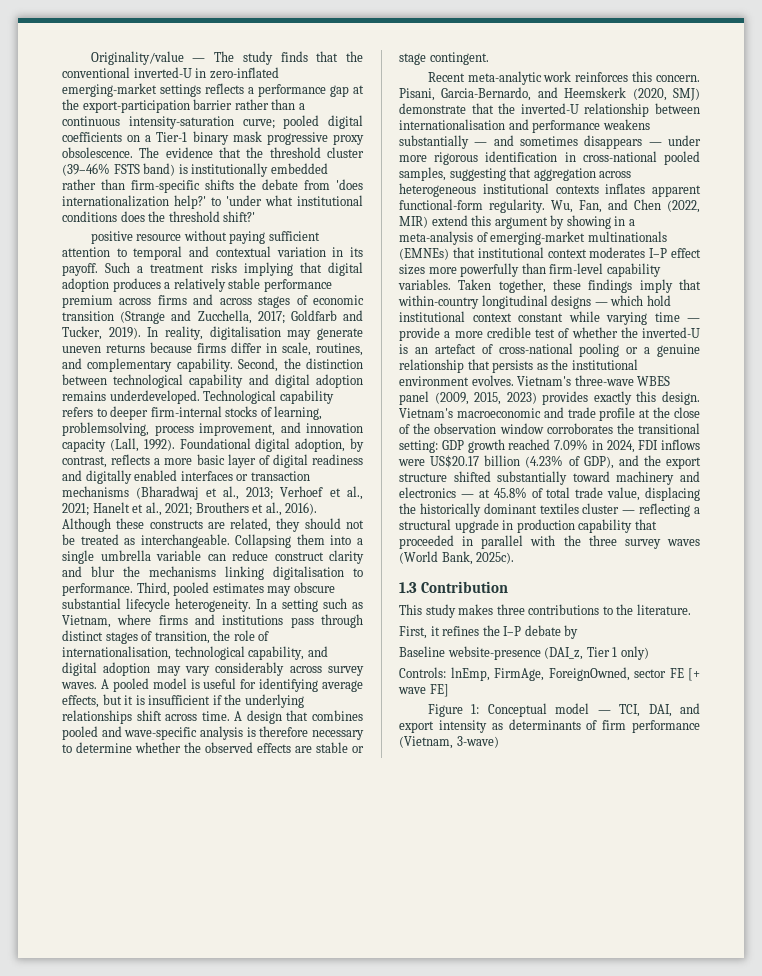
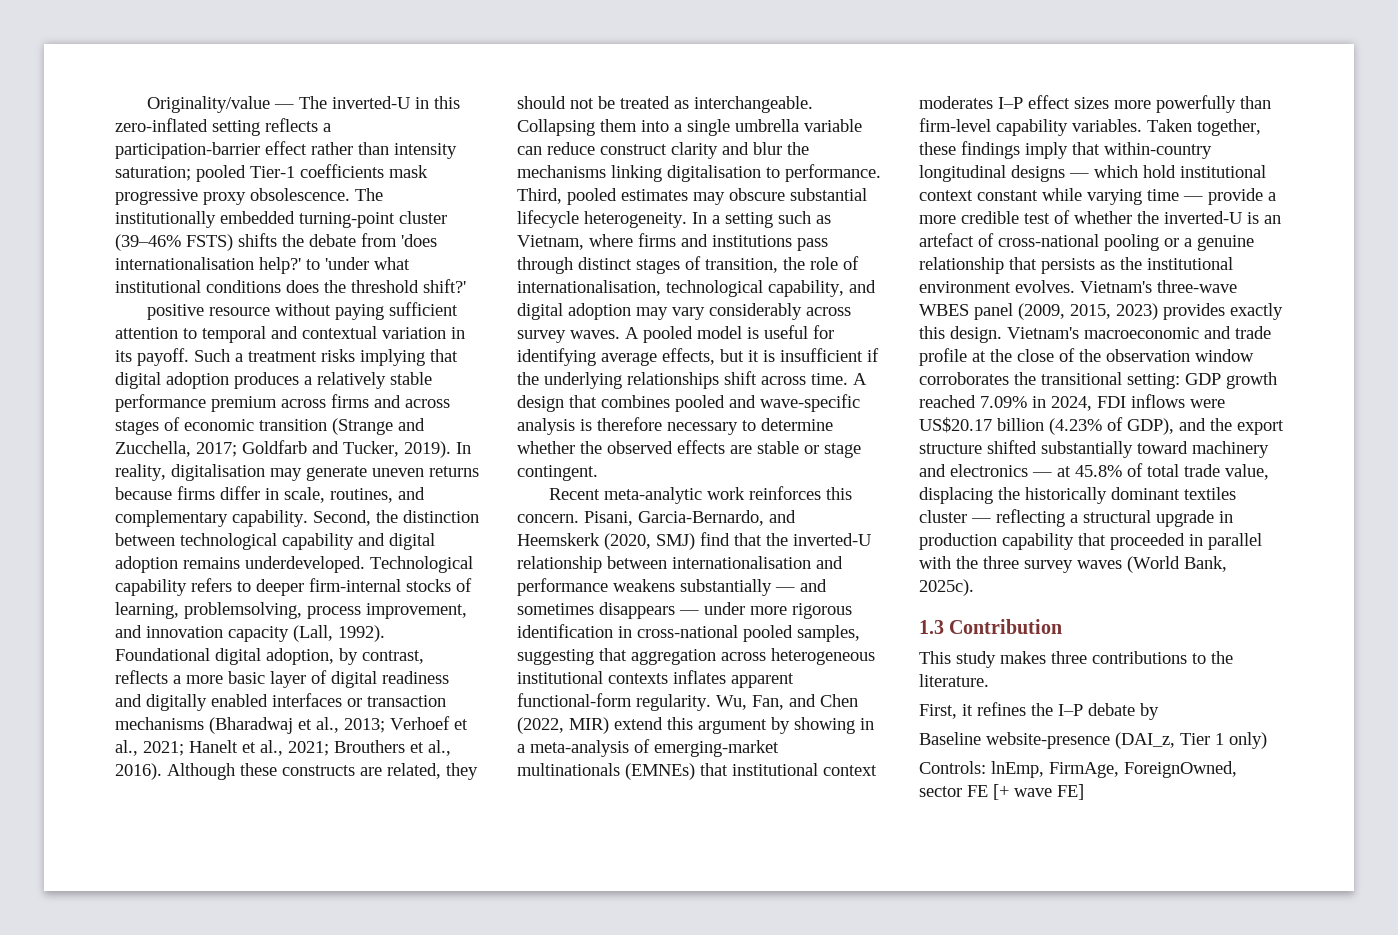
[242,51,364,65] [62,67,279,79] [62,83,364,97] [62,99,305,113] [62,115,363,129] [62,131,229,145] study finds that the conventional inverted-U in zero-inflated emerging-market settings reflects a performance gap at the export-participation barrier rather than a continuous intensity-saturation curve; pooled digital coefficients on a Tier-1 binary -> [332,96,461,109] [115,118,331,136] [115,141,457,159] [115,164,384,182] inverted-U in this zero-inflated setting reflects a participation-barrier effect rather than intensity saturation; pooled Tier-1 coefficients
[165,147,364,158] [62,163,328,177] [62,179,200,193] evidence that the threshold cluster (39–46% FSTS band) is institutionally embedded rather than firm-specific -> [115,211,447,228] [115,234,233,251] institutionally embedded turning-point cluster (39–46% FSTS)
[62,195,169,207] internationalization -> [115,257,254,270] internationalisation
[399,103,466,114] demonstrate -> [700,532,730,546] find
[427,703,700,717] [399,719,700,733] [399,736,499,749] // Figure 1: Conceptual model — TCI, DAI, and export intensity as determinants of firm performance (Vietnam, 3-wave) -> (1084, 792) none

